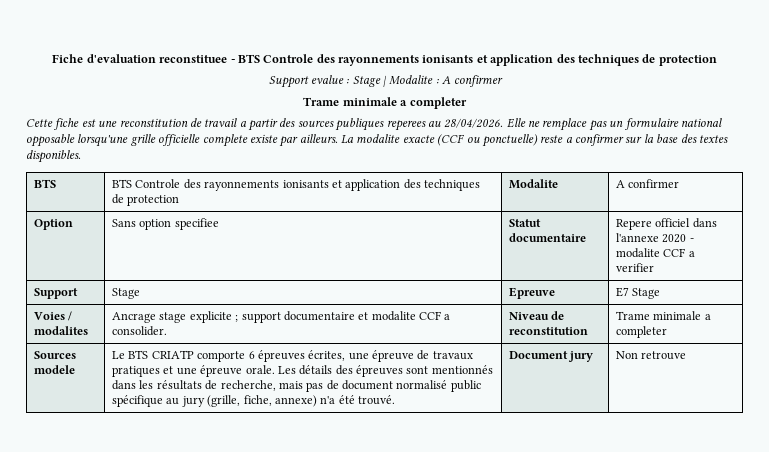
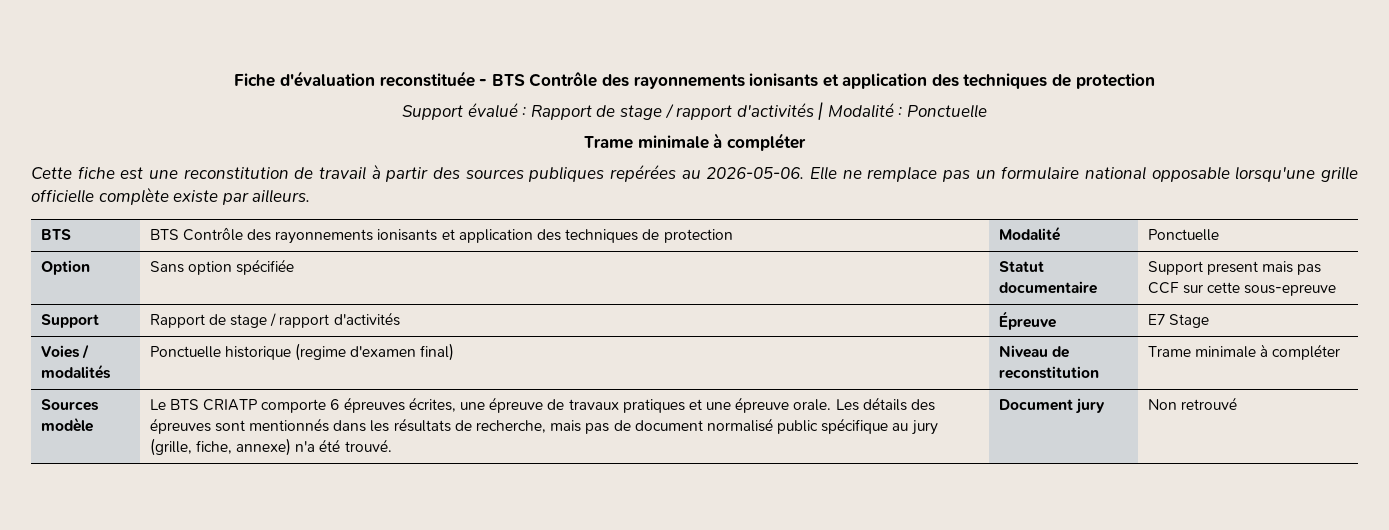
[86,54,228,63] d'evaluation reconstituee -> [279,71,475,87] d'évaluation reconstituée
[263,54,314,63] Controle -> [529,72,598,87] Contrôle
[310,75,503,87] [303,97,467,109] evalue : Stage | Modalite : A confirmer // Trame minimale a completer -> [467,102,988,120] [584,133,806,151] évalué : Rapport de stage / rapport d'activités | Modalité : Ponctuelle // Trame minimale à compléter
[239,121,247,127] a -> [371,164,381,179] à
[386,118,504,131] reperees au 28/04/2026. -> [610,164,805,182] repérées au 2026-05-06.
[202,134,248,147] complete -> [98,187,169,205] complète
[341,134,728,147] [26,150,81,163] La modalite exacte (CCF ou ponctuelle) reste a confirmer sur la base des textes disponibles. -> (311, 196) none
[135,179,181,188] Controle -> [182,227,243,241] Contrôle
[509,179,559,189] [616,179,680,188] Modalite | A confirmer -> [998,226,1060,241] [1147,229,1219,241] Modalité | Ponctuelle
[174,218,219,230] specifiee -> [236,259,295,275] spécifiée
[616,218,717,230] [616,233,694,243] [616,248,695,258] [616,263,655,272] [34,288,79,299] [112,288,141,299] [509,287,556,299] [616,287,661,299] [34,311,73,321] [34,326,89,335] [112,311,451,323] [112,326,168,336] Repere officiel dans l'annexe 2020 - modalite CCF a verifier // Support | Stage | Epreuve | E7 Stage // Voies / modalites | Ancrage stage explicite ; support documentaire et modalite CCF a consolider. -> [1147,261,1322,275] [1147,282,1337,296] [40,314,99,328] [149,312,400,328] [998,311,1056,330] [1147,314,1209,328] [40,344,89,359] [40,364,111,379] [149,343,455,361] Support present mais pas CCF sur cette sous-epreuve // Support | Rapport de stage / rapport d'activités | Épreuve | E7 Stage // Voies / modalités | Ponctuelle historique (regime d'examen final)
[704,314,711,320] [616,326,668,338] a completer -> [1260,344,1341,360] à compléter
[34,365,76,374] modele -> [40,417,93,432] modèle
[641,351,687,360] retrouve -> [1180,397,1237,410] retrouvé

